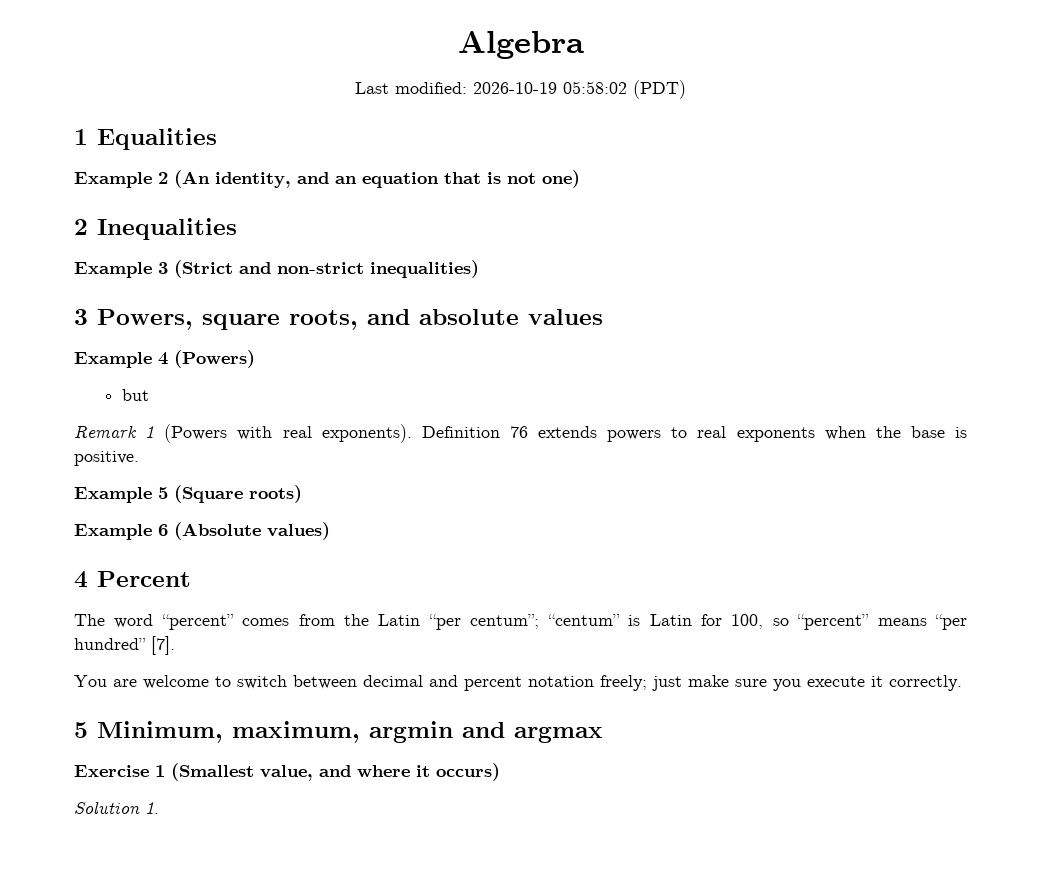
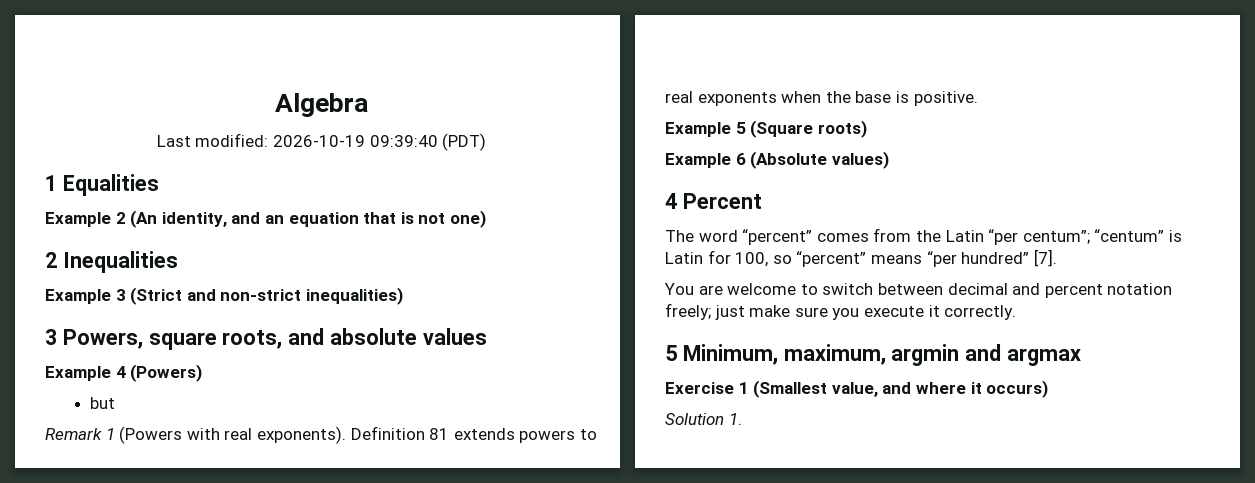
[563,81,627,94] 05:58:02 -> [369,135,438,147] 09:39:40
[509,426,528,438] 76 -> [429,428,450,440] 81

